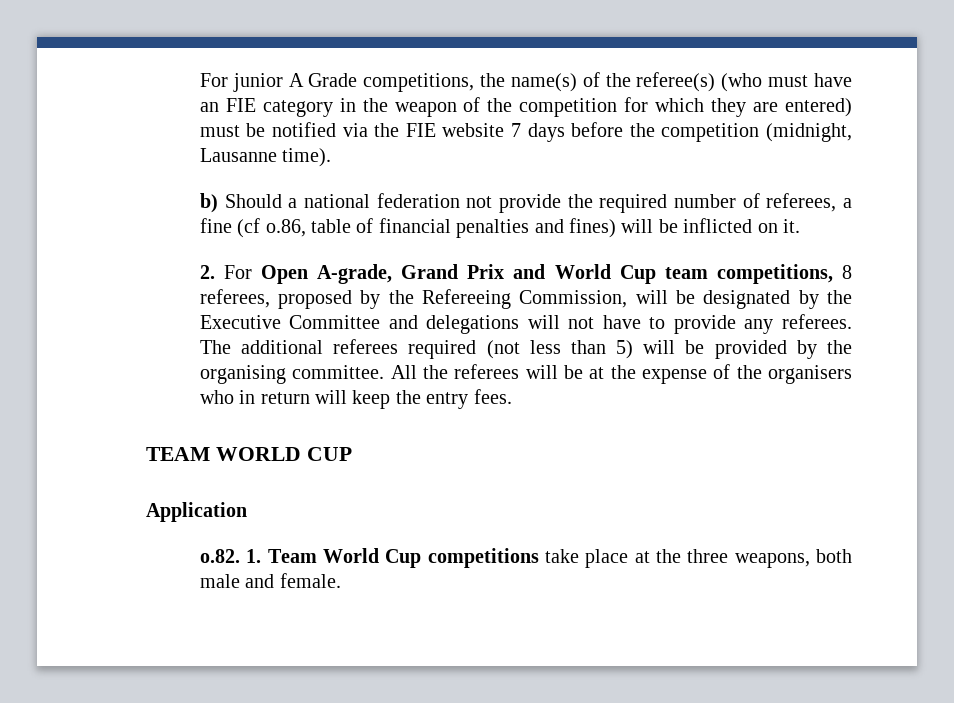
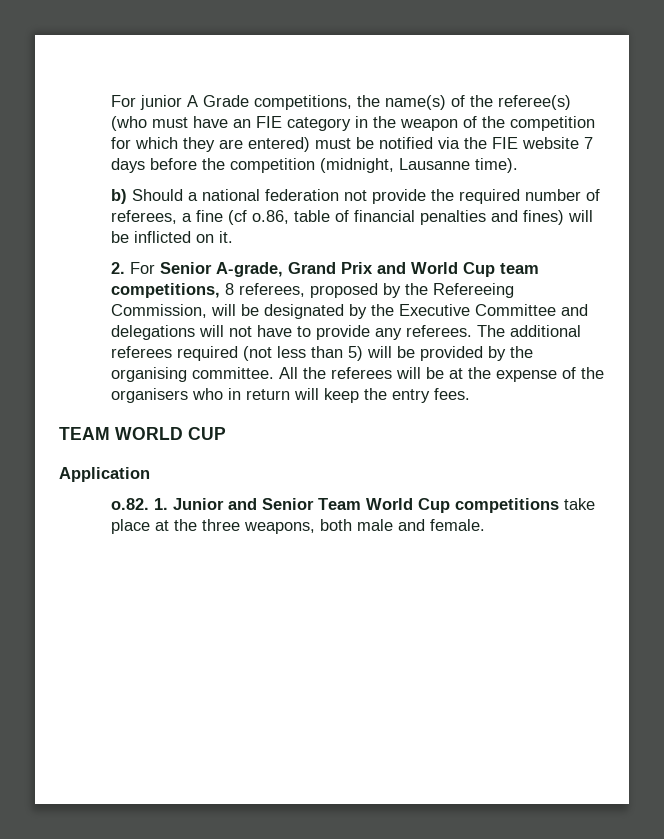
[261,265,309,284] Open -> [159,262,212,274] Senior
(262, 556) none -> [172,498,314,510] Junior and Senior

